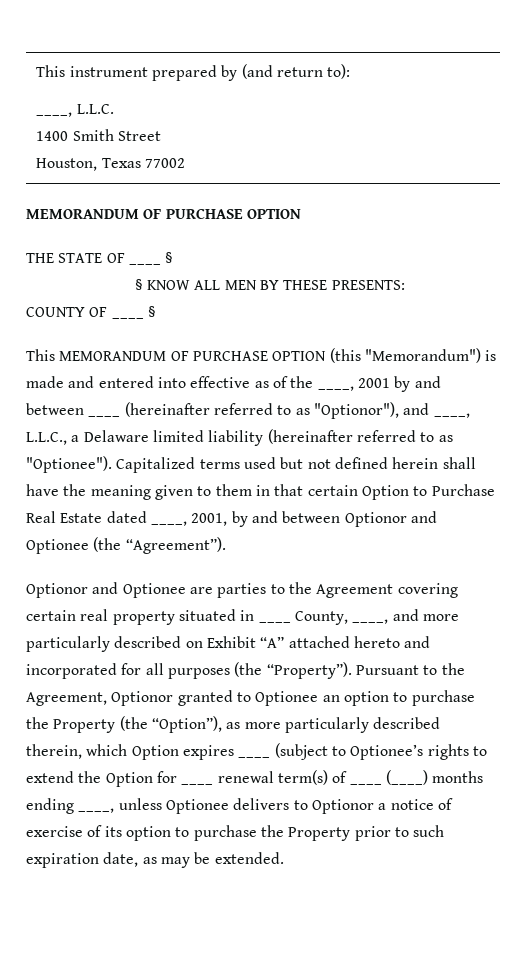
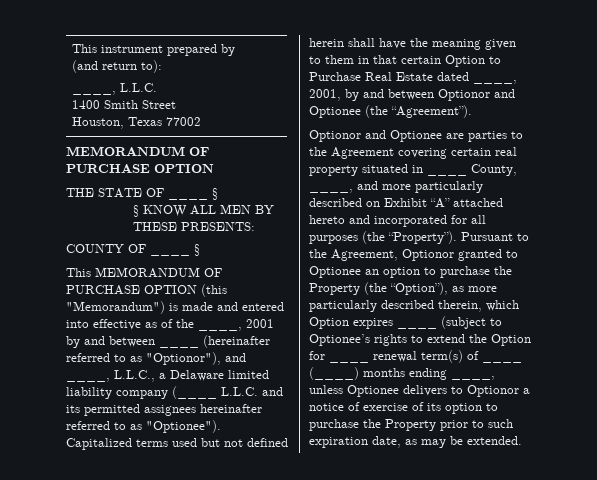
[267,429,353,444] (hereinafter -> [116,386,283,399] [66,404,262,416] company (____ L.L.C. and its permitted assignees hereinafter

